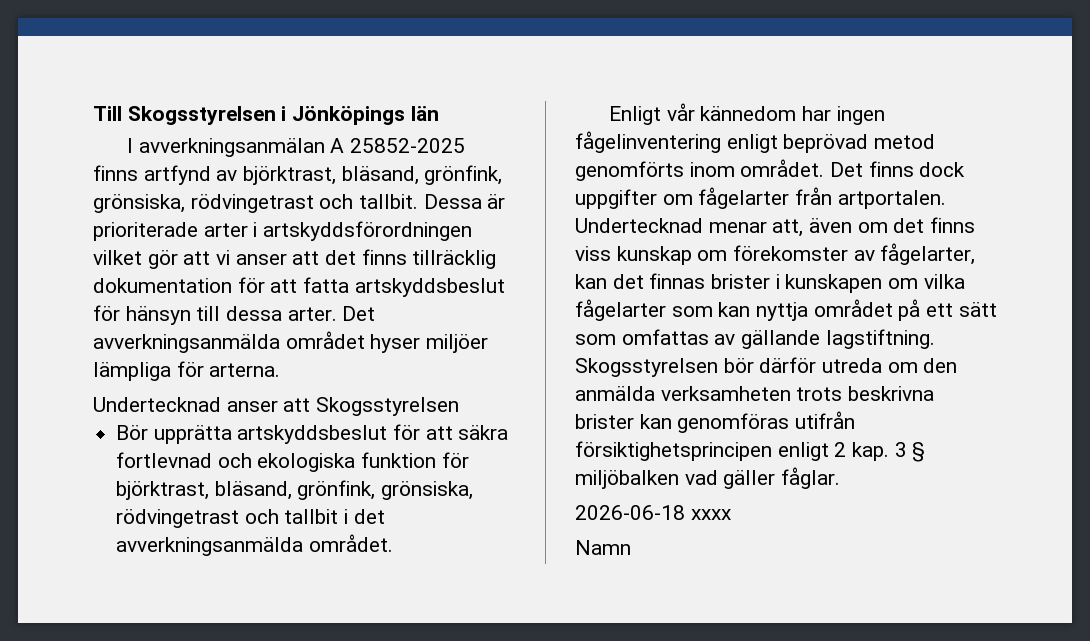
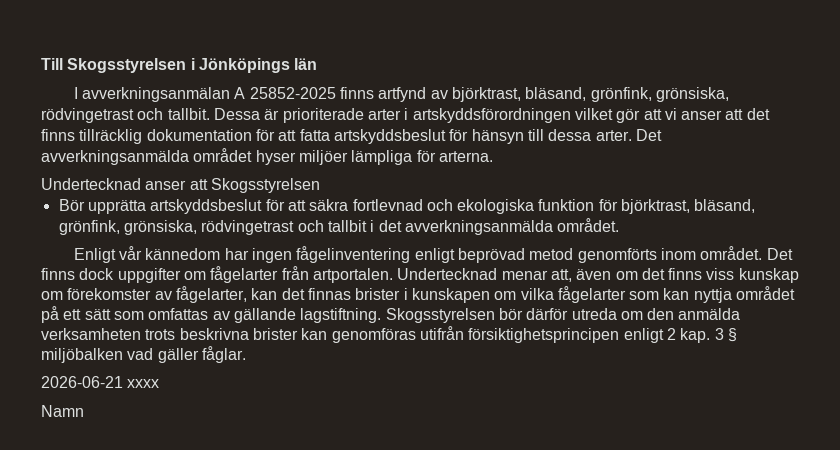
[575,505,685,520] 2026-06-18 -> [41,376,123,388] 2026-06-21

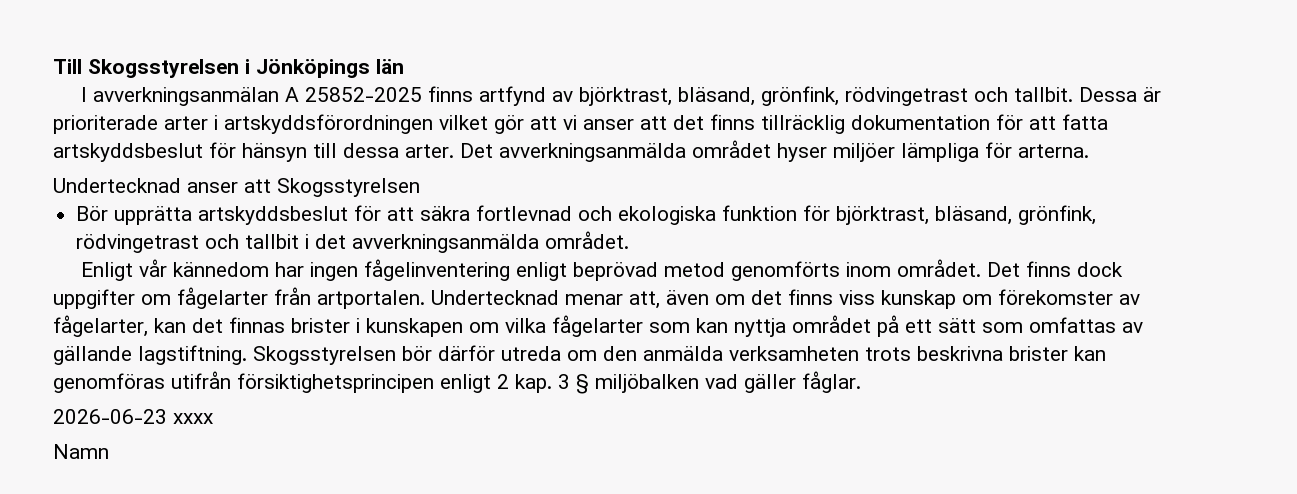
[656,87,730,102] grönsiska, -> (839, 96) none
[123,220,197,235] grönsiska, -> (1097, 215) none
[41,376,123,388] 2026-06-21 -> [53,409,167,424] 2026-06-23

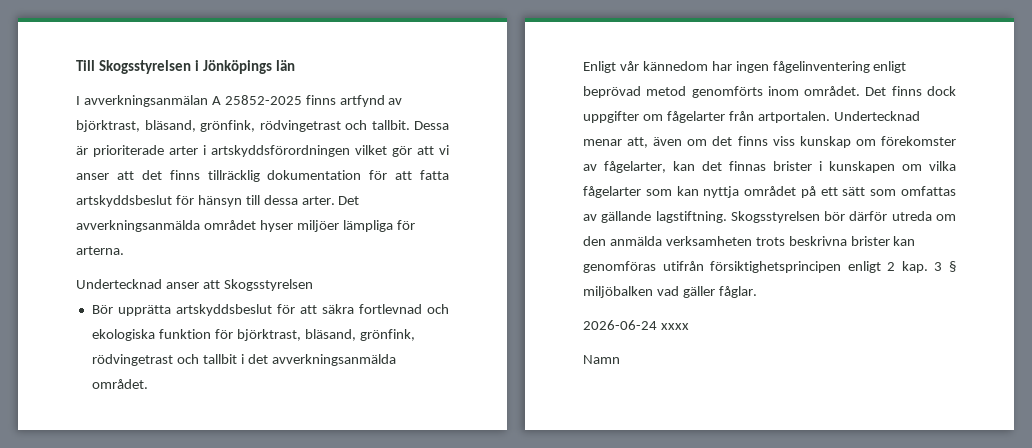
[53,409,167,424] 2026-06-23 -> [583,320,657,330] 2026-06-24

